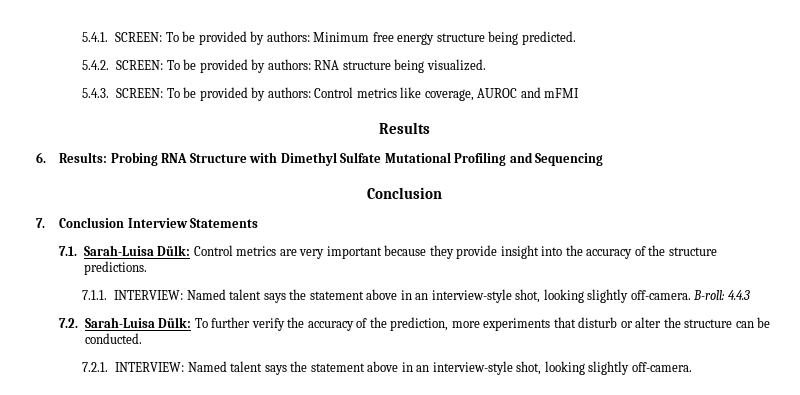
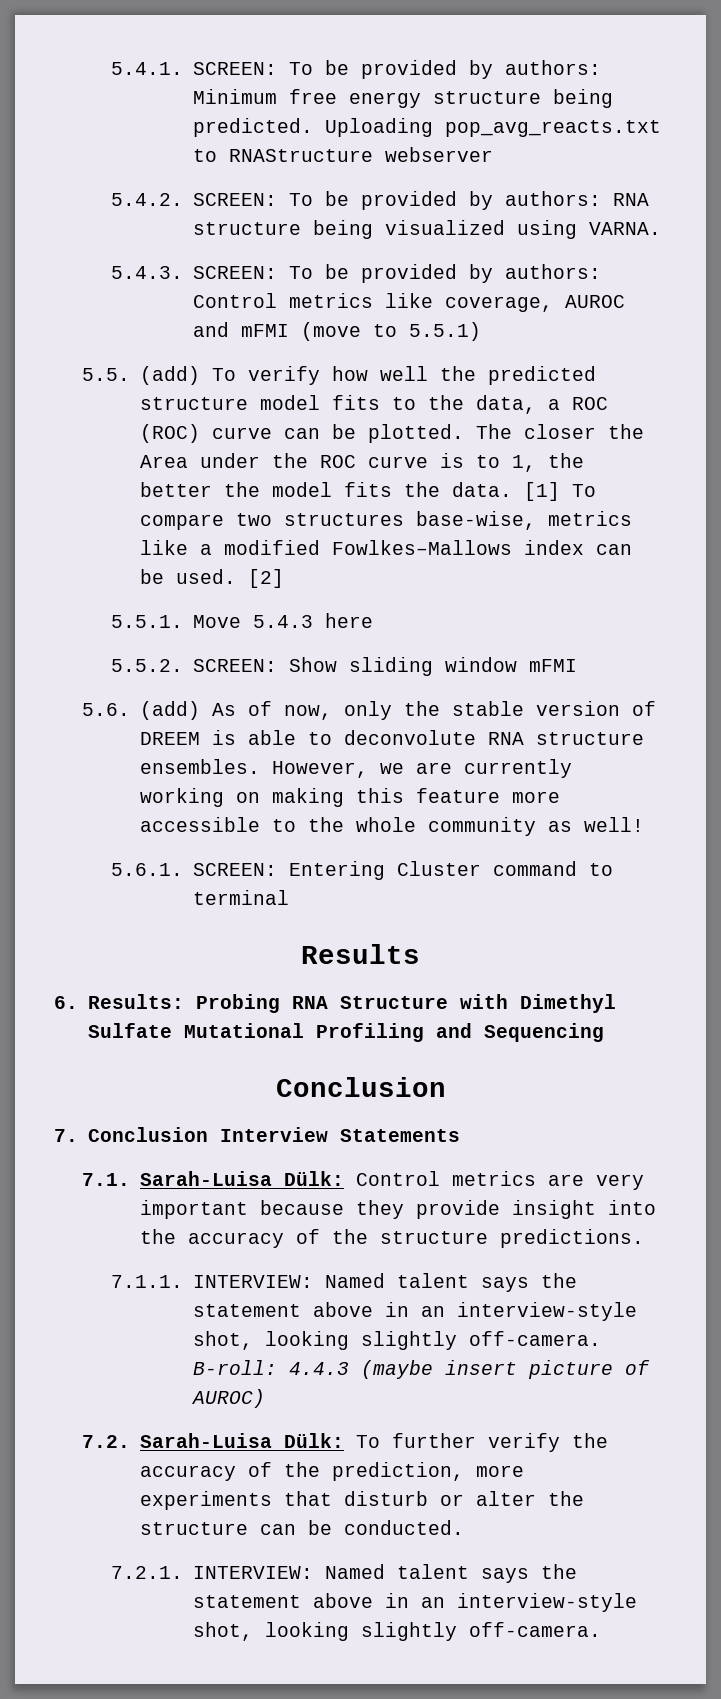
(576, 38) none -> [324,118,661,137] [192,147,493,162] Uploading pop_avg_reacts.txt to RNAStructure webserver
[426,59,486,71] visualized. -> [384,220,661,239] visualized using VARNA.
(580, 93) none -> [300,322,481,341] [82,366,597,385] [140,395,609,414] [140,424,645,443] [140,453,585,472] [140,482,597,501] [140,511,633,530] [140,540,633,555] [140,569,285,588] [110,613,373,628] [110,657,577,676] [82,701,657,720] [140,730,645,745] [140,759,573,778] [140,788,561,807] [140,817,645,836] [110,861,613,880] [192,890,289,905] (move to 5.5.1) // 5.5. (add) To verify how well the predicted structure model fits to the data, a ROC (ROC) curve can be plotted. The closer the Area under the ROC curve is to 1, the better the model fits the data. [1] To compare two structures base-wise, metrics like a modified Fowlkes–Mallows index can be used. [2] // 5.5.1. Move 5.4.3 here // 5.5.2. SCREEN: Show sliding window mFMI // 5.6. (add) As of now, only the stable version of DREEM is able to deconvolute RNA structure ensembles. However, we are currently working on making this feature more accessible to the whole community as well! // 5.6.1. SCREEN: Entering Cluster command to terminal
(750, 295) none -> [360,1360,650,1379] [191,1389,265,1408] (maybe insert picture of AUROC)

